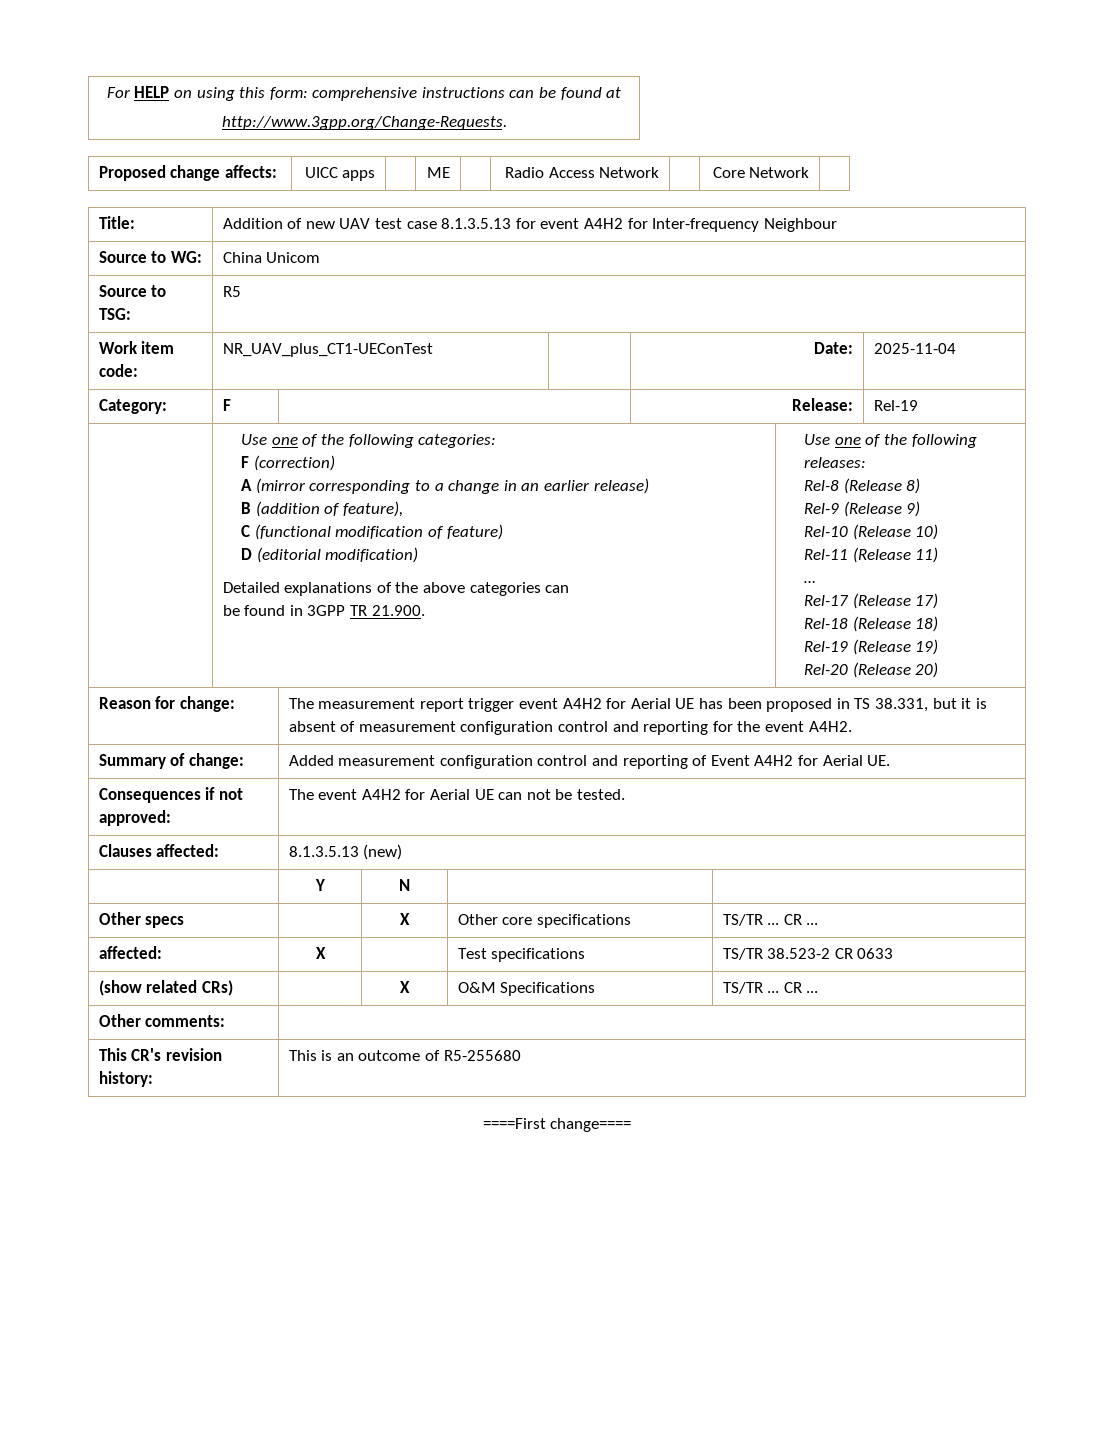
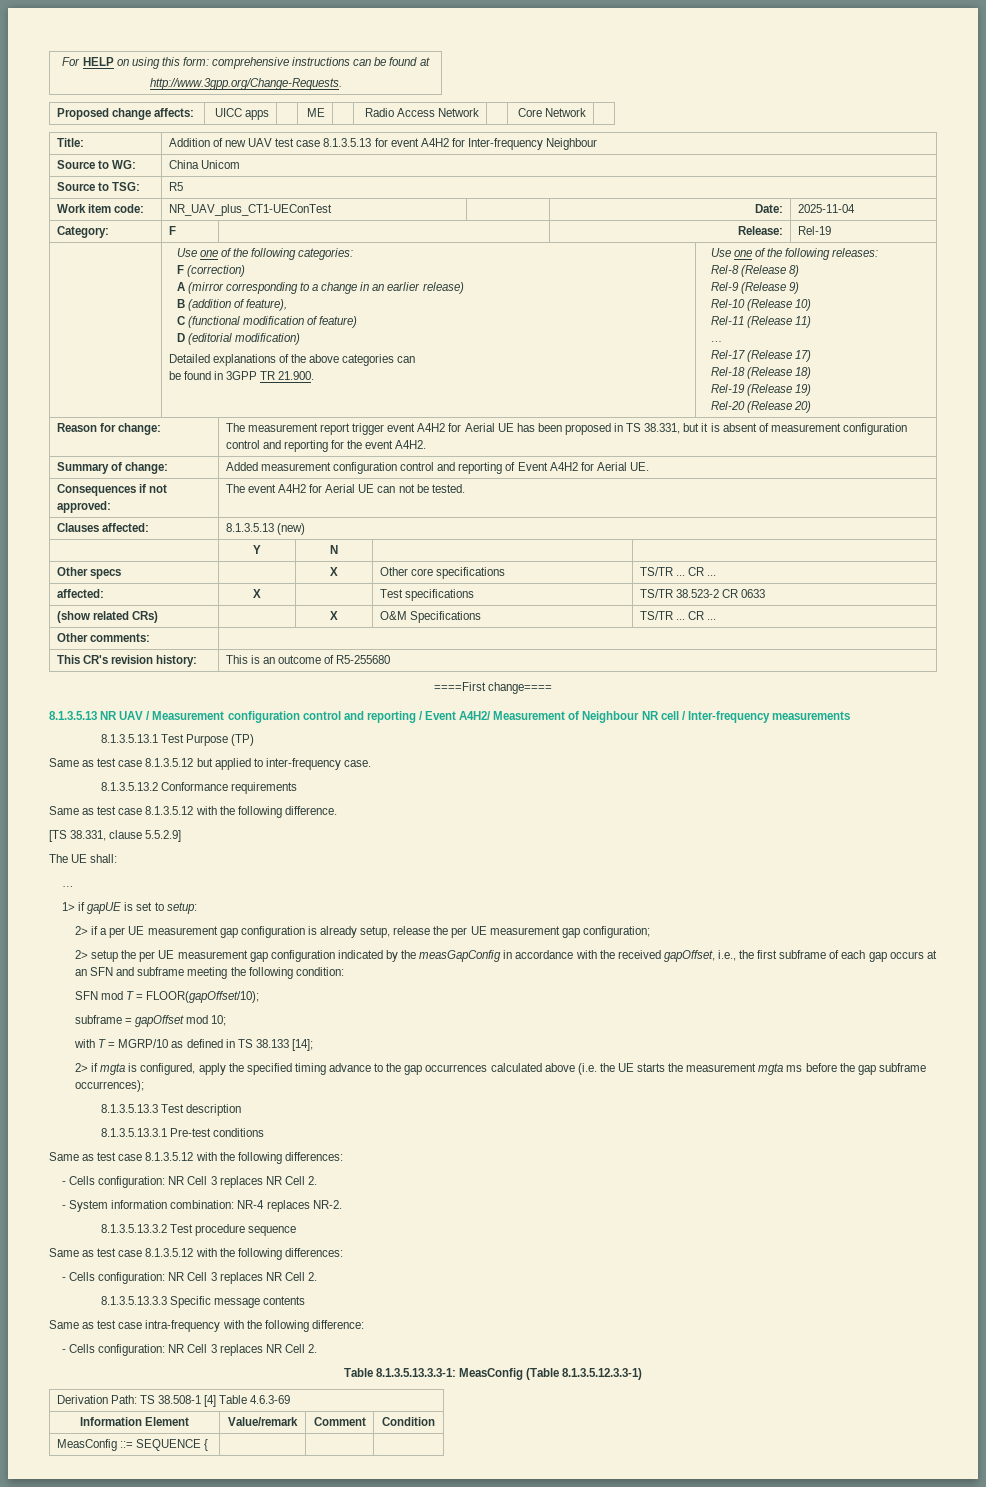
(632, 1125) none -> [49,711,850,723] [101,734,255,746] [49,758,371,770] [101,782,298,794] [49,806,337,818] [49,830,182,842] [49,854,118,863] [62,886,75,887] [62,902,197,914] [75,926,650,938] [75,950,937,962] [75,967,344,979] [75,991,260,1003] [75,1015,227,1027] [74,1039,313,1051] [75,1063,926,1075] [75,1080,145,1092] [101,1104,242,1116] [101,1128,265,1137] [49,1152,343,1164] [62,1176,317,1188] [62,1200,342,1212] [101,1224,297,1236] [49,1248,343,1260] [62,1272,317,1284] [101,1296,306,1308] [49,1320,364,1332] [62,1344,317,1356] [343,1368,643,1380] [56,1395,291,1407] [79,1417,190,1426] [228,1417,298,1426] [313,1417,366,1426] [382,1417,435,1426] [56,1439,209,1451] // 8.1.3.5.13 NR UAV / Measurement configuration control and reporting / Event A4H2/ Measurement of Neighbour NR cell / Inter-frequency measurements // 8.1.3.5.13.1 Test Purpose (TP) // Same as test case 8.1.3.5.12 but applied to inter-frequency case. // 8.1.3.5.13.2 Conformance requirements // Same as test case 8.1.3.5.12 with the following difference. // [TS 38.331, clause 5.5.2.9] // The UE shall: // … // 1> if gapUE is set to setup: // 2> if a per UE measurement gap configuration is already setup, release the per UE measurement gap configuration; // 2> setup the per UE measurement gap configuration indicated by the measGapConfig in accordance with the received gapOffset, i.e., the first subframe of each gap occurs at an SFN and subframe meeting the following condition: // SFN mod T = FLOOR(gapOffset/10); // subframe = gapOffset mod 10; // with T = MGRP/10 as defined in TS 38.133 [14]; // 2> if mgta is configured, apply the specified timing advance to the gap occurrences calculated above (i.e. the UE starts the measurement mgta ms before the gap subframe occurrences); // 8.1.3.5.13.3 Test description // 8.1.3.5.13.3.1 Pre-test conditions // Same as test case 8.1.3.5.12 with the following differences: // - Cells configuration: NR Cell 3 replaces NR Cell 2. // - System information combination: NR-4 replaces NR-2. // 8.1.3.5.13.3.2 Test procedure sequence // Same as test case 8.1.3.5.12 with the following differences: // - Cells configuration: NR Cell 3 replaces NR Cell 2. // 8.1.3.5.13.3.3 Specific message contents // Same as test case intra-frequency with the following difference: // - Cells configuration: NR Cell 3 replaces NR Cell 2. // Table 8.1.3.5.13.3.3-1: MeasConfig (Table 8.1.3.5.12.3.3-1) // Derivation Path: TS 38.508-1 [4] Table 4.6.3-69 // Information Element | Value/remark | Comment | Condition // MeasConfig ::= SEQUENCE { | | |

